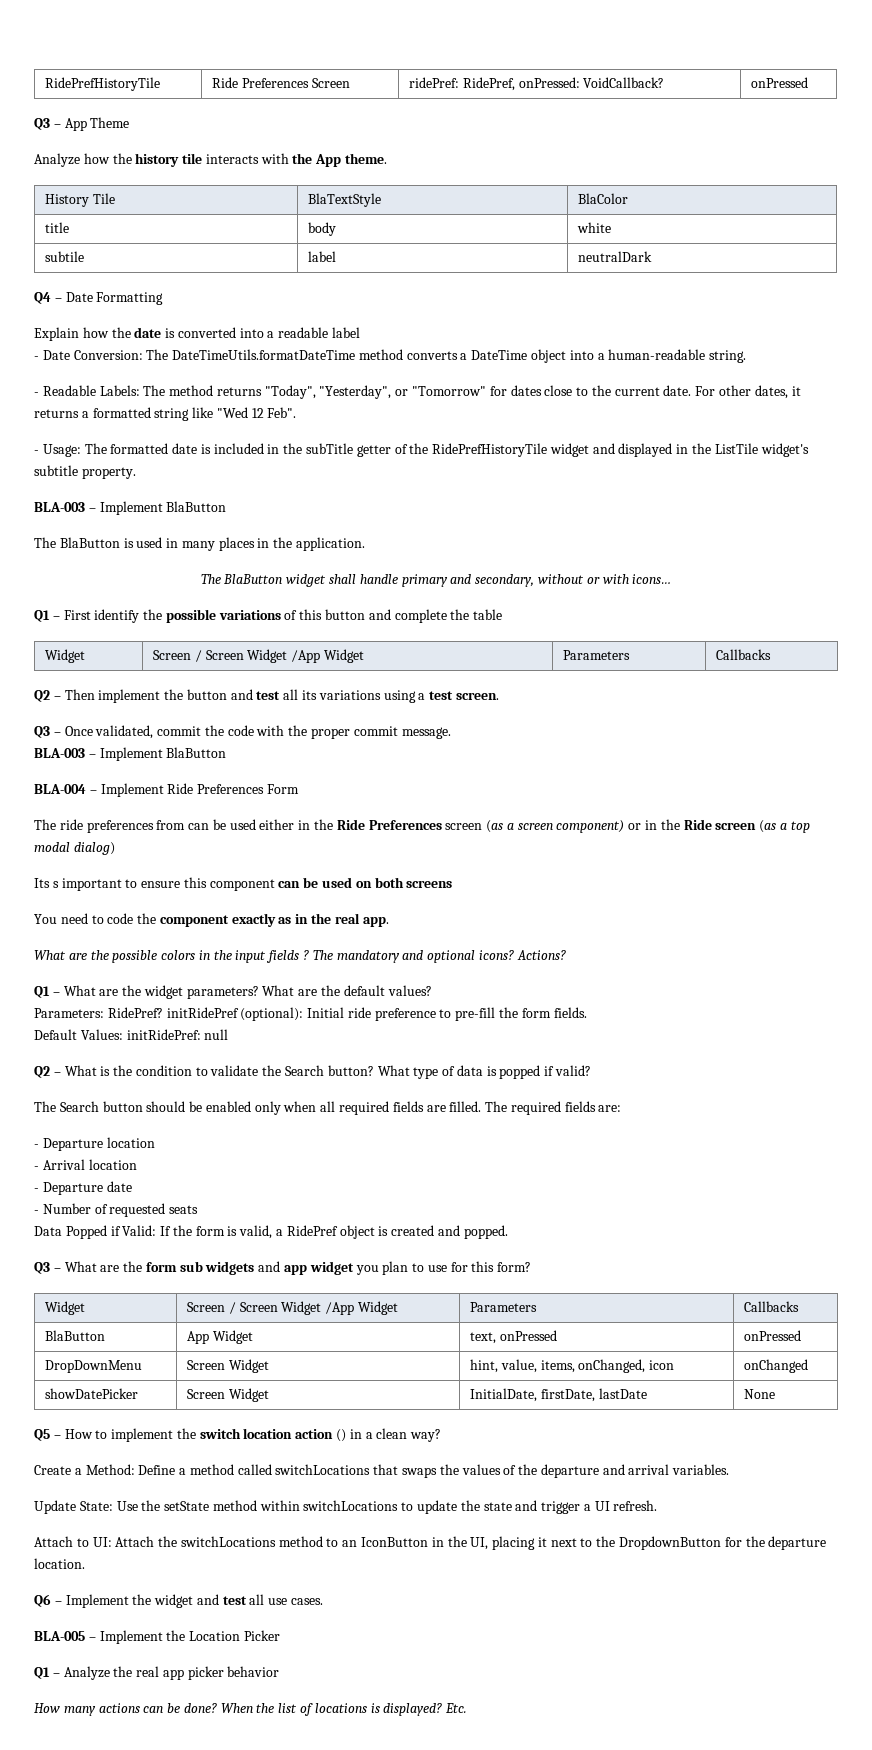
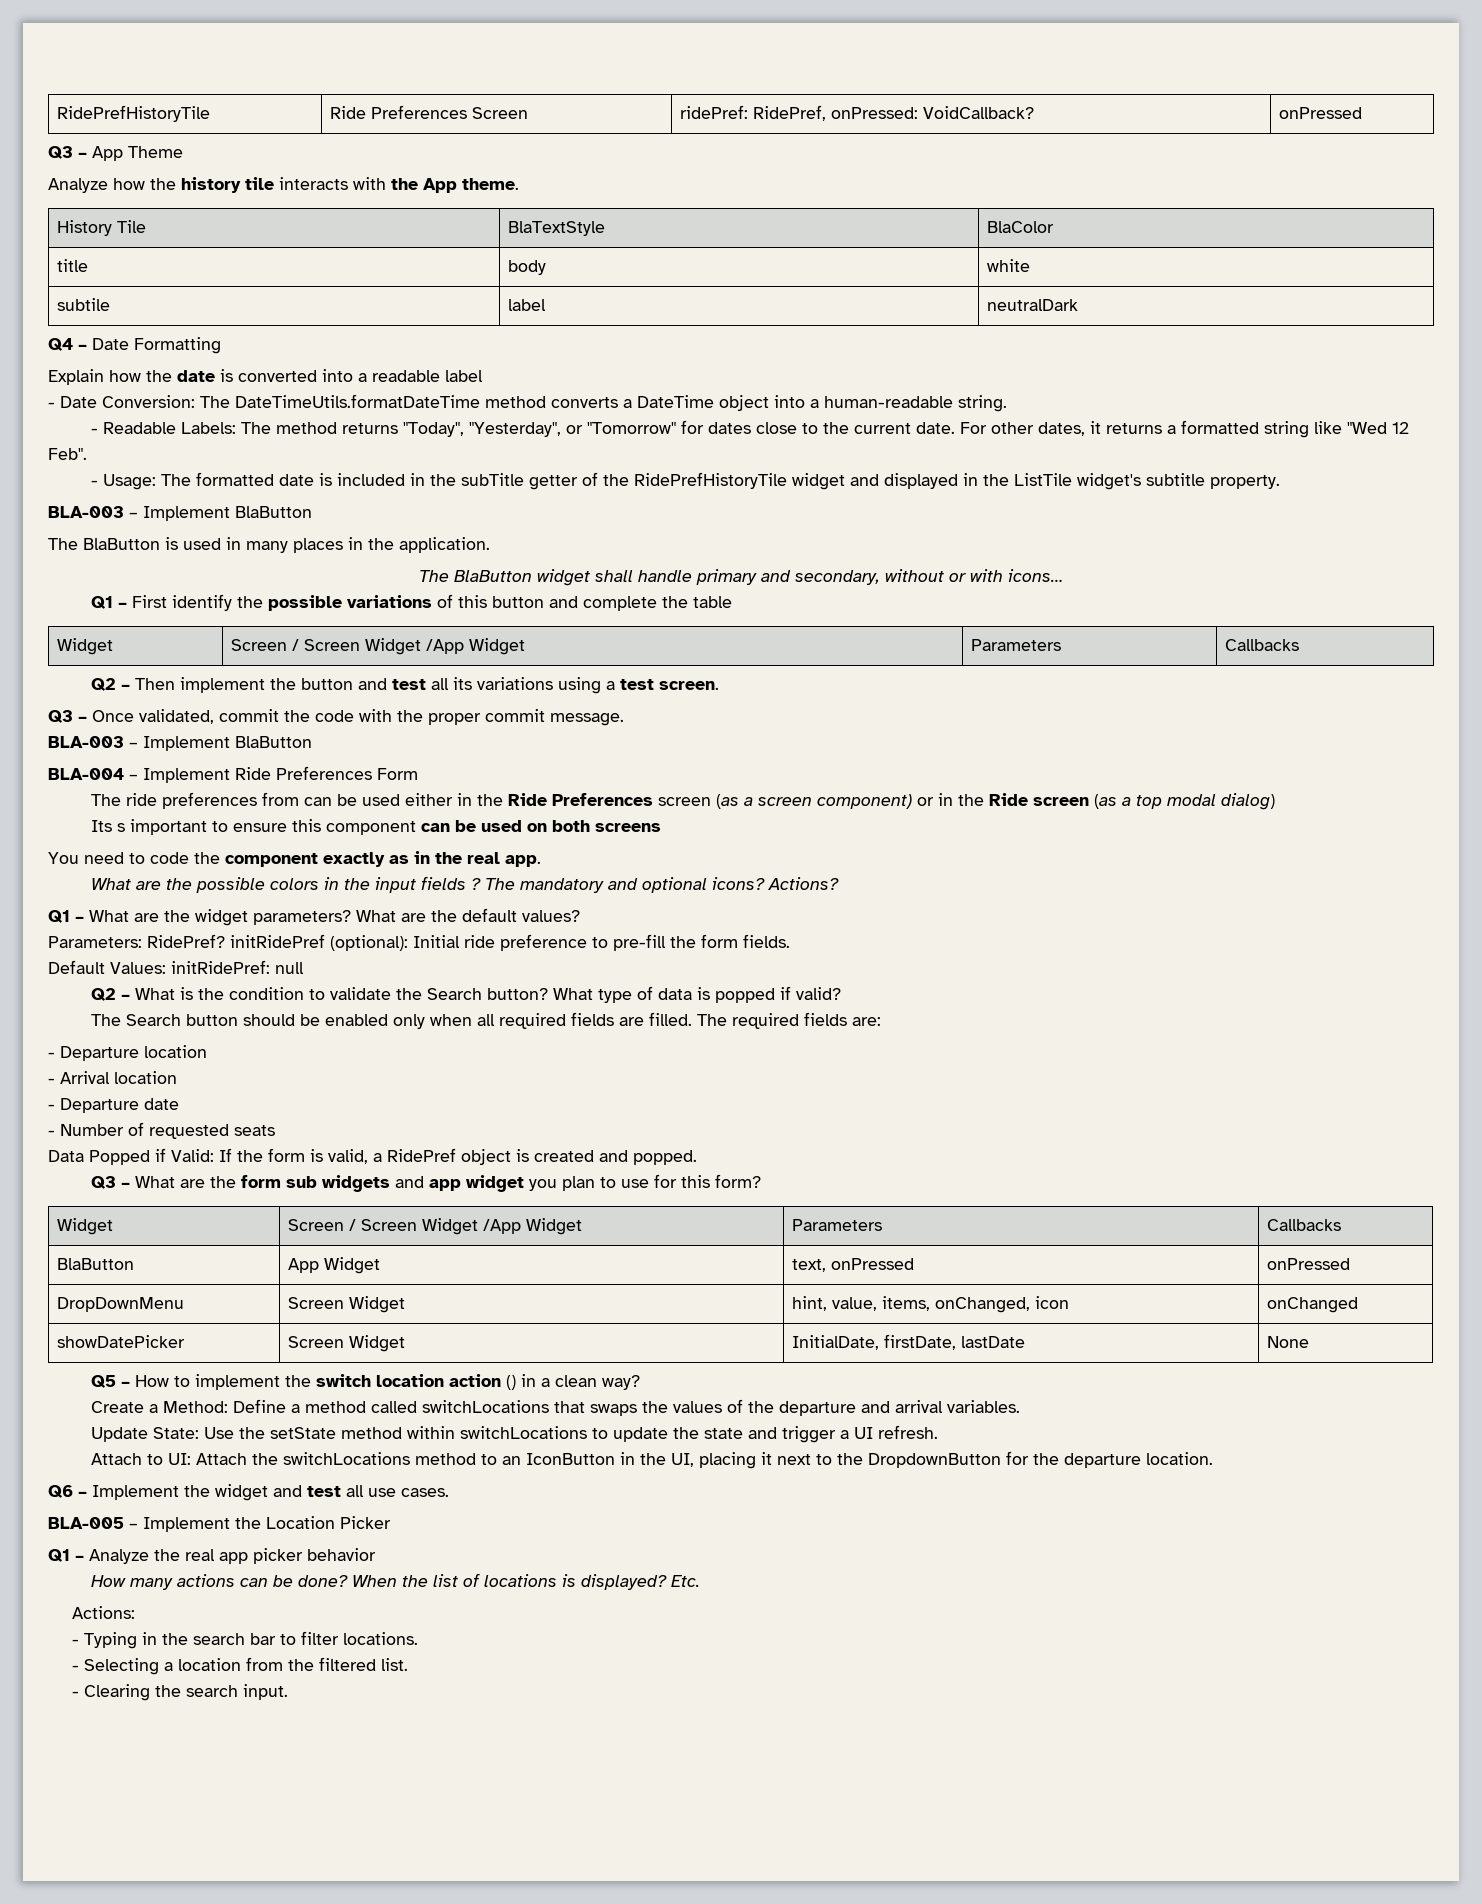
(468, 1708) none -> [72,1606,136,1619] [72,1631,419,1649] [72,1657,409,1675] [72,1684,289,1701] // Actions: // - Typing in the search bar to filter locations. // - Selecting a location from the filtered list. // - Clearing the search input.

